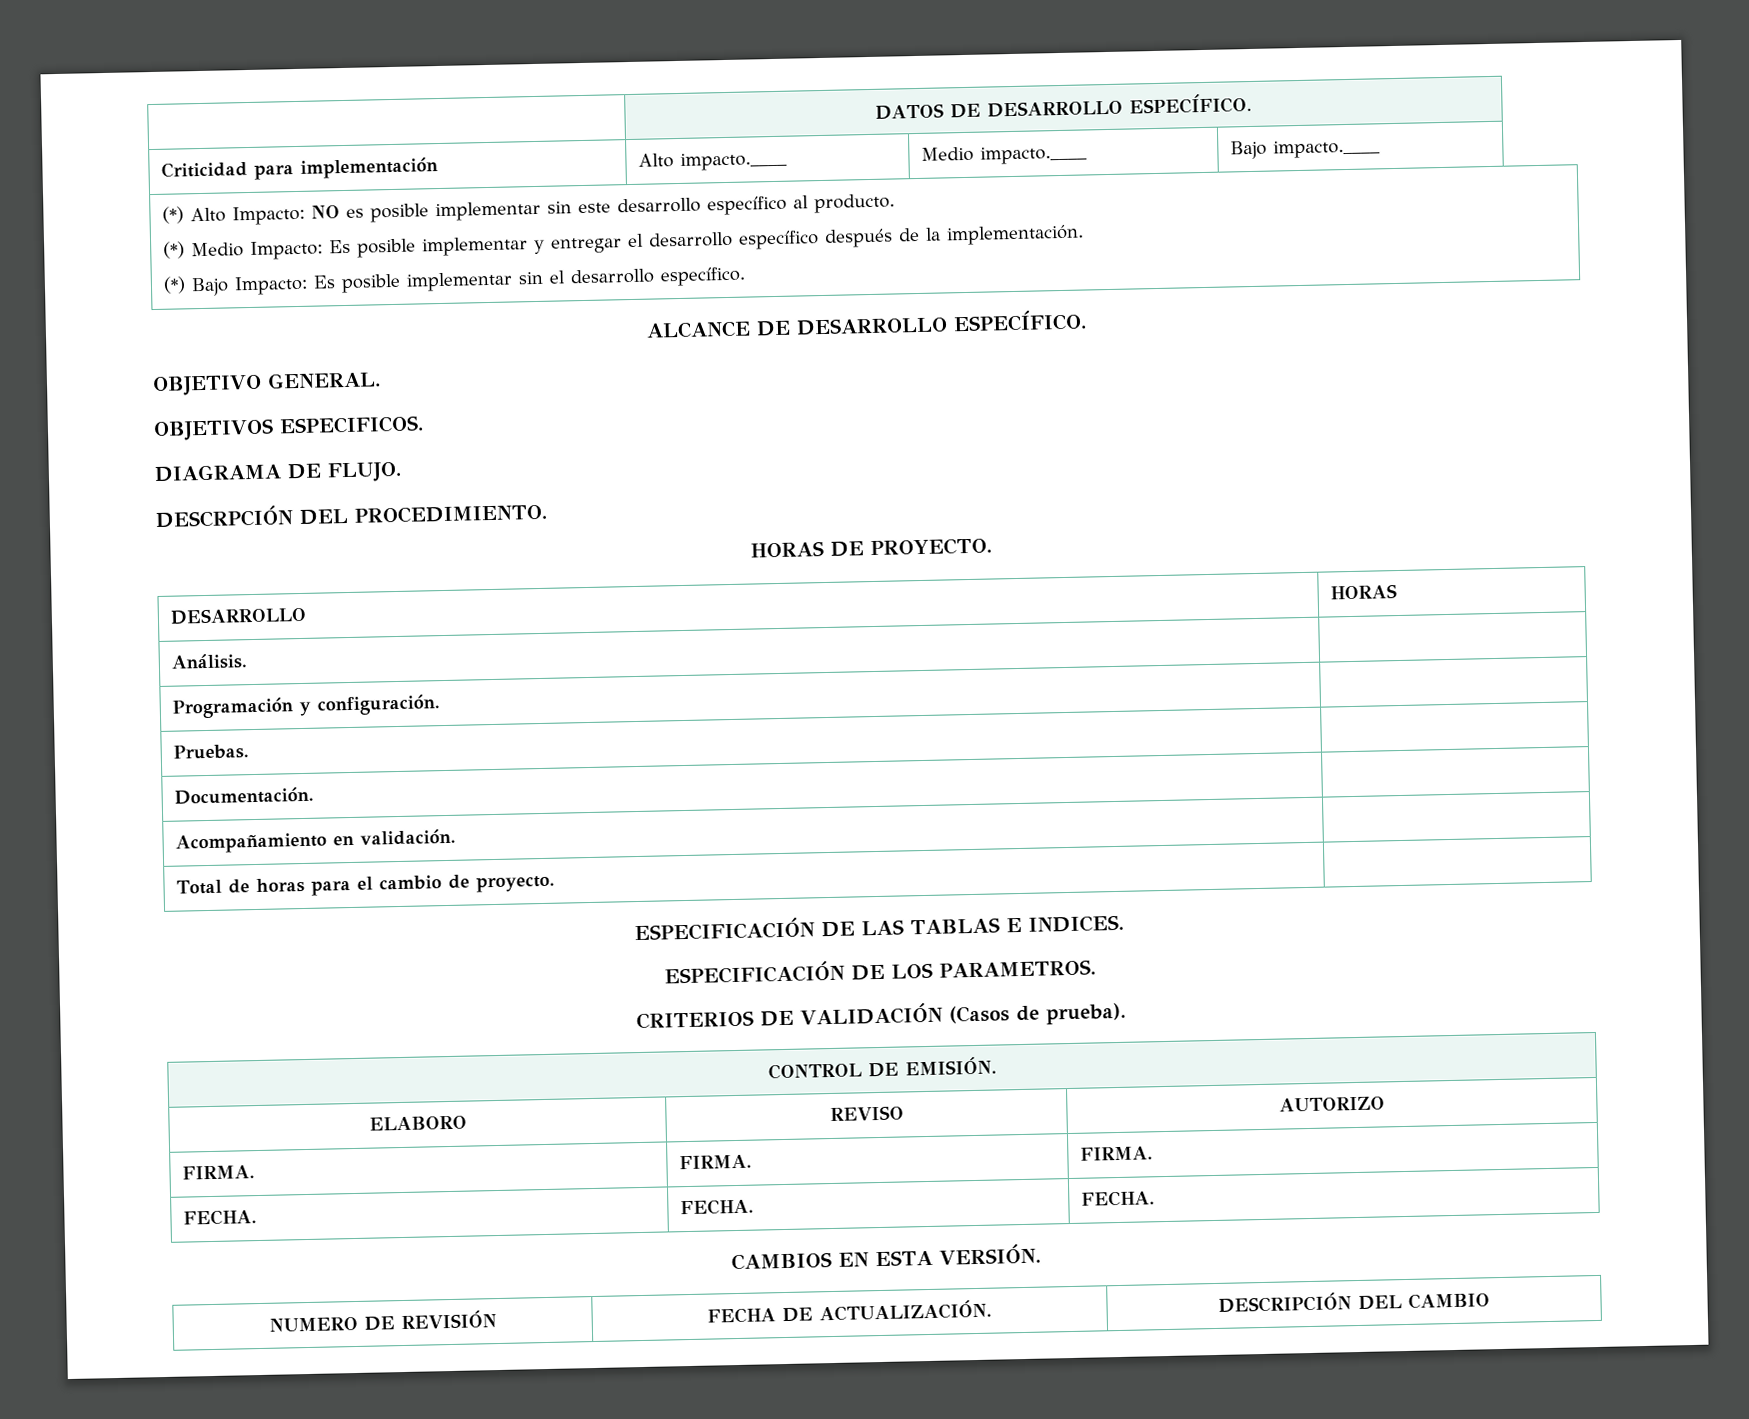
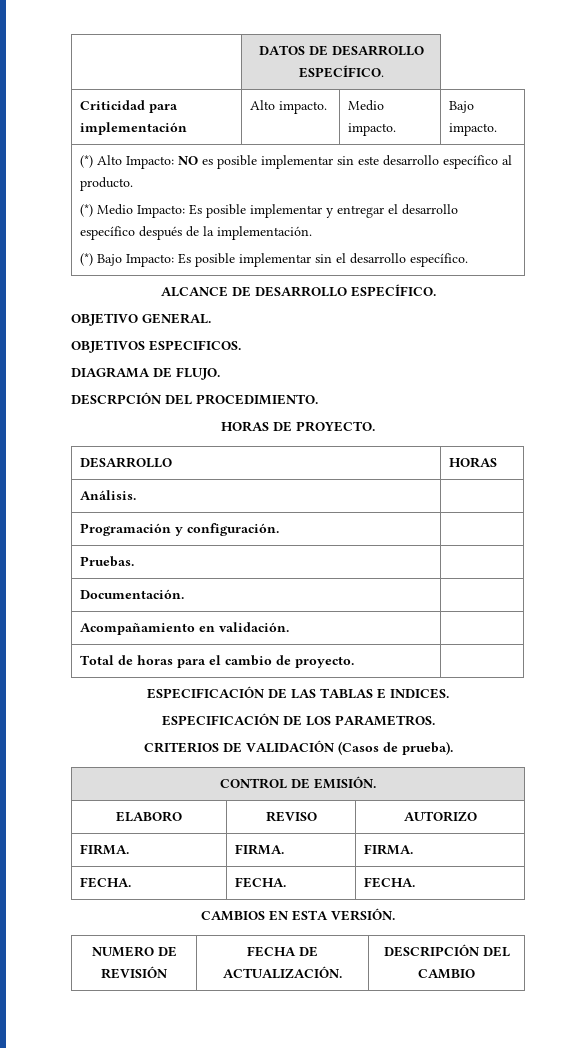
[679,151,787,171] [920,145,1087,165] [1229,139,1380,160] impacto.____ | Medio impacto.____ | Bajo impacto.____ -> [279,101,328,114] [348,100,385,111] [348,123,397,136] [449,101,475,113] [449,123,498,136] impacto. | Medio impacto. | Bajo impacto.

